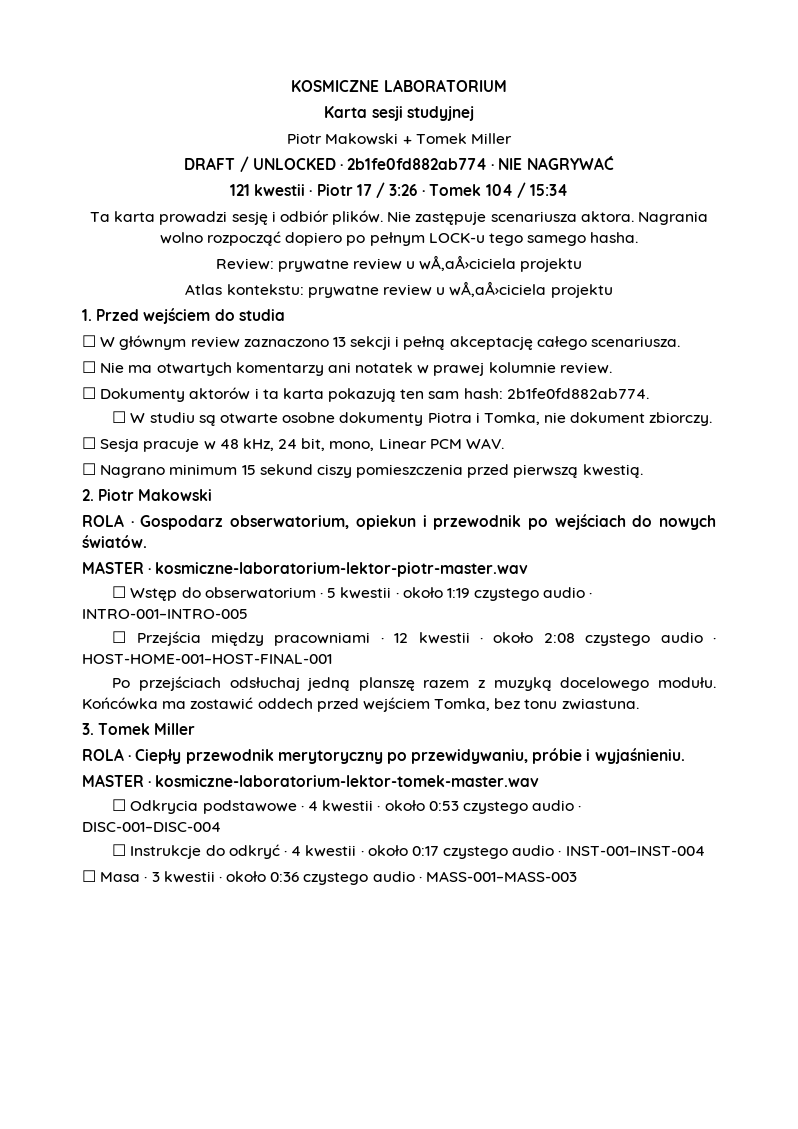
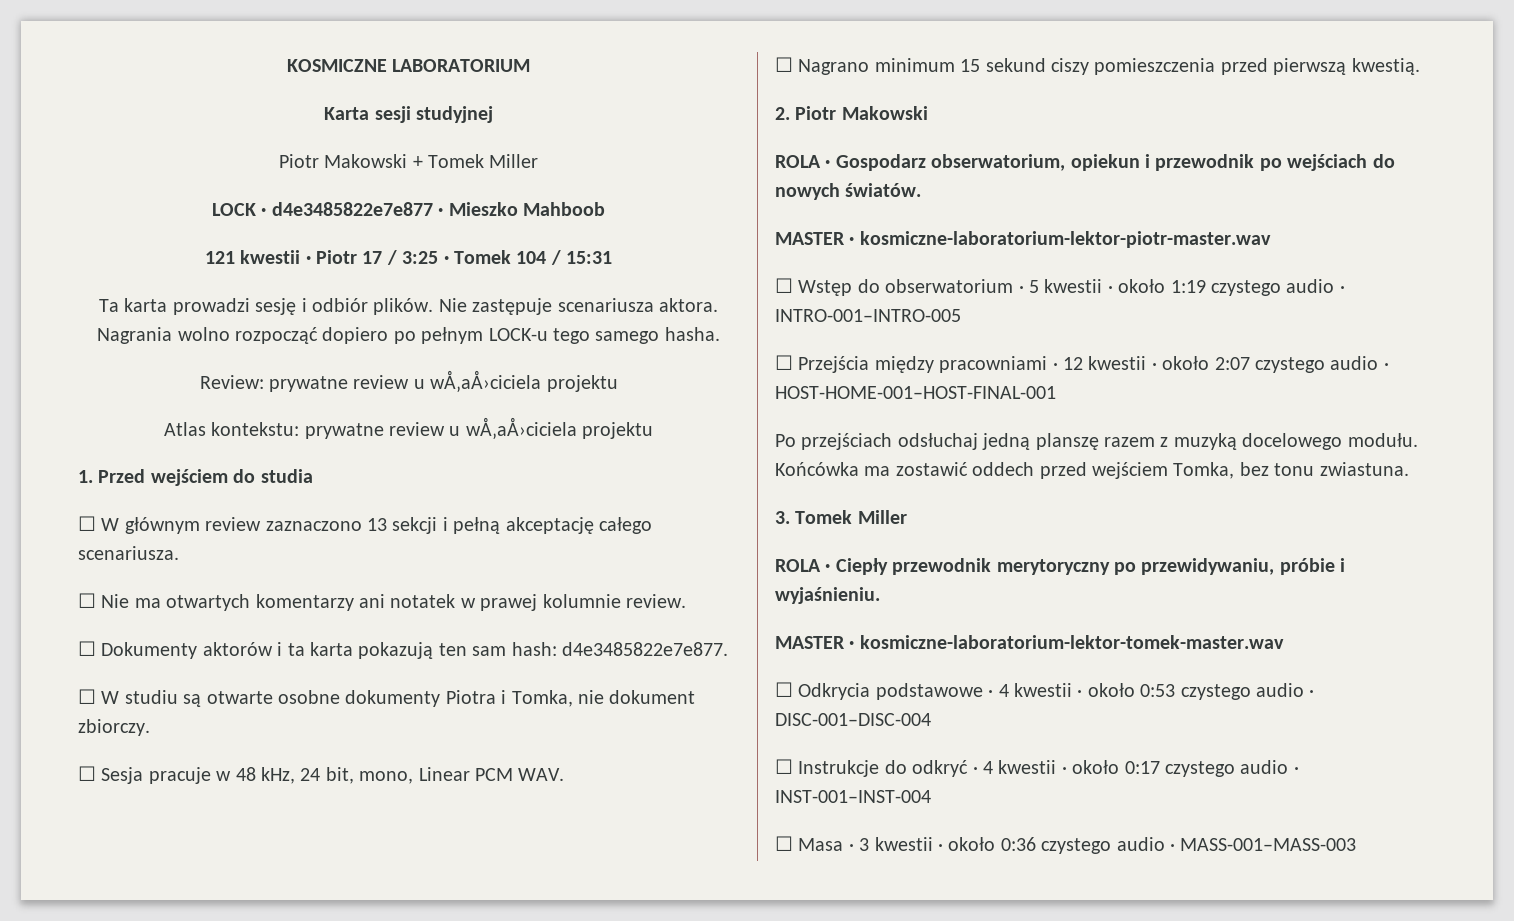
[184,156,614,172] DRAFT / UNLOCKED · 2b1fe0fd882ab774 · NIE NAGRYWAĆ -> [212,202,605,216] LOCK · d4e3485822e7e877 · Mieszko Mahboob
[389,184,419,196] 3:26 -> [402,251,439,264] 3:25
[530,184,569,196] 15:34 -> [566,251,613,264] 15:31
[506,388,649,399] 2b1fe0fd882ab774. -> [561,642,728,656] d4e3485822e7e877.
[543,633,575,643] 2:08 -> [1214,357,1250,370] 2:07

